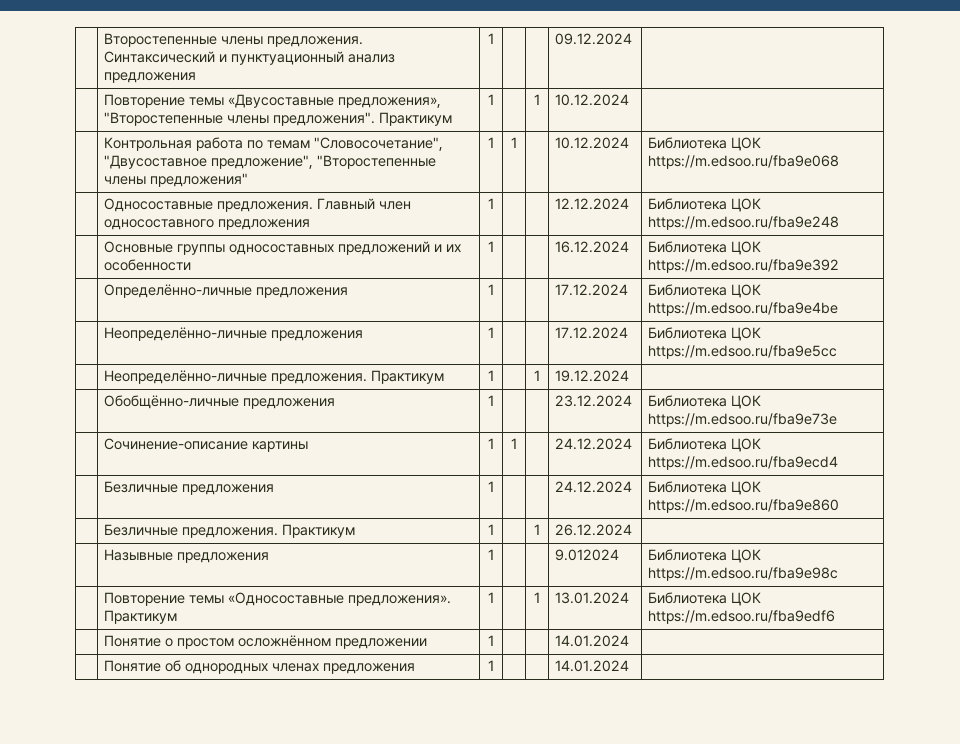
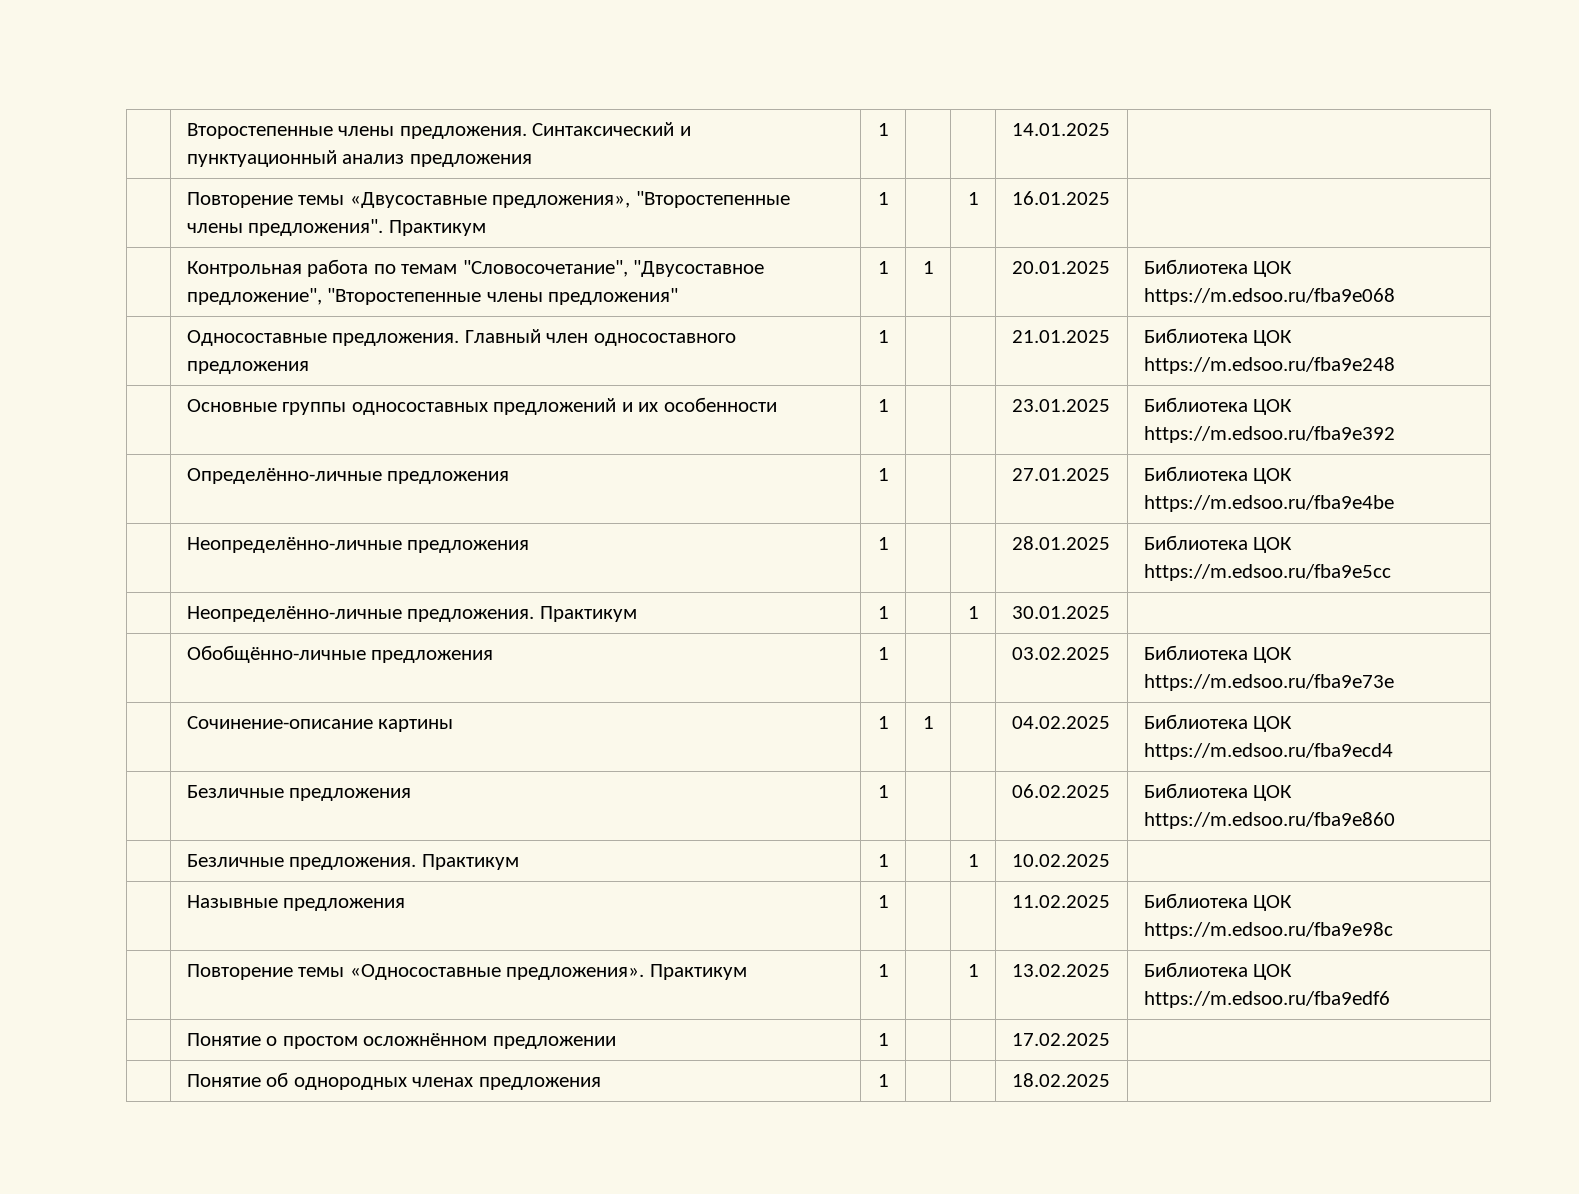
[555,33,633,45] 09.12.2024 -> [1011,123,1110,136] 14.01.2025
[555,94,630,106] 10.12.2024 -> [1011,191,1110,205] 16.01.2025
[555,137,630,149] 10.12.2024 -> [1011,261,1110,274] 20.01.2025
[555,198,630,210] 12.12.2024 -> [1011,330,1110,343] 21.01.2025
[555,241,630,253] 16.12.2024 -> [1011,399,1110,412] 23.01.2025
[555,284,629,296] 17.12.2024 -> [1011,468,1110,481] 27.01.2025
[555,327,629,339] 17.12.2024 -> [1011,536,1110,550] 28.01.2025
[555,370,630,382] 19.12.2024 -> [1011,606,1110,619] 30.01.2025
[555,395,633,407] 23.12.2024 -> [1011,647,1110,660] 03.02.2025
[555,438,633,450] 24.12.2024 -> [1011,716,1110,729] 04.02.2025
[555,481,633,493] 24.12.2024 -> [1011,784,1110,798] 06.02.2025
[555,524,633,536] 26.12.2024 -> [1011,854,1110,867] 10.02.2025
[555,549,620,561] 9.012024 -> [1011,895,1110,908] 11.02.2025
[555,592,630,604] 13.01.2024 -> [1011,964,1110,977] 13.02.2025
[555,635,630,647] 14.01.2024 -> [1011,1033,1110,1046] 17.02.2025
[555,660,630,672] 14.01.2024 -> [1011,1073,1110,1087] 18.02.2025

